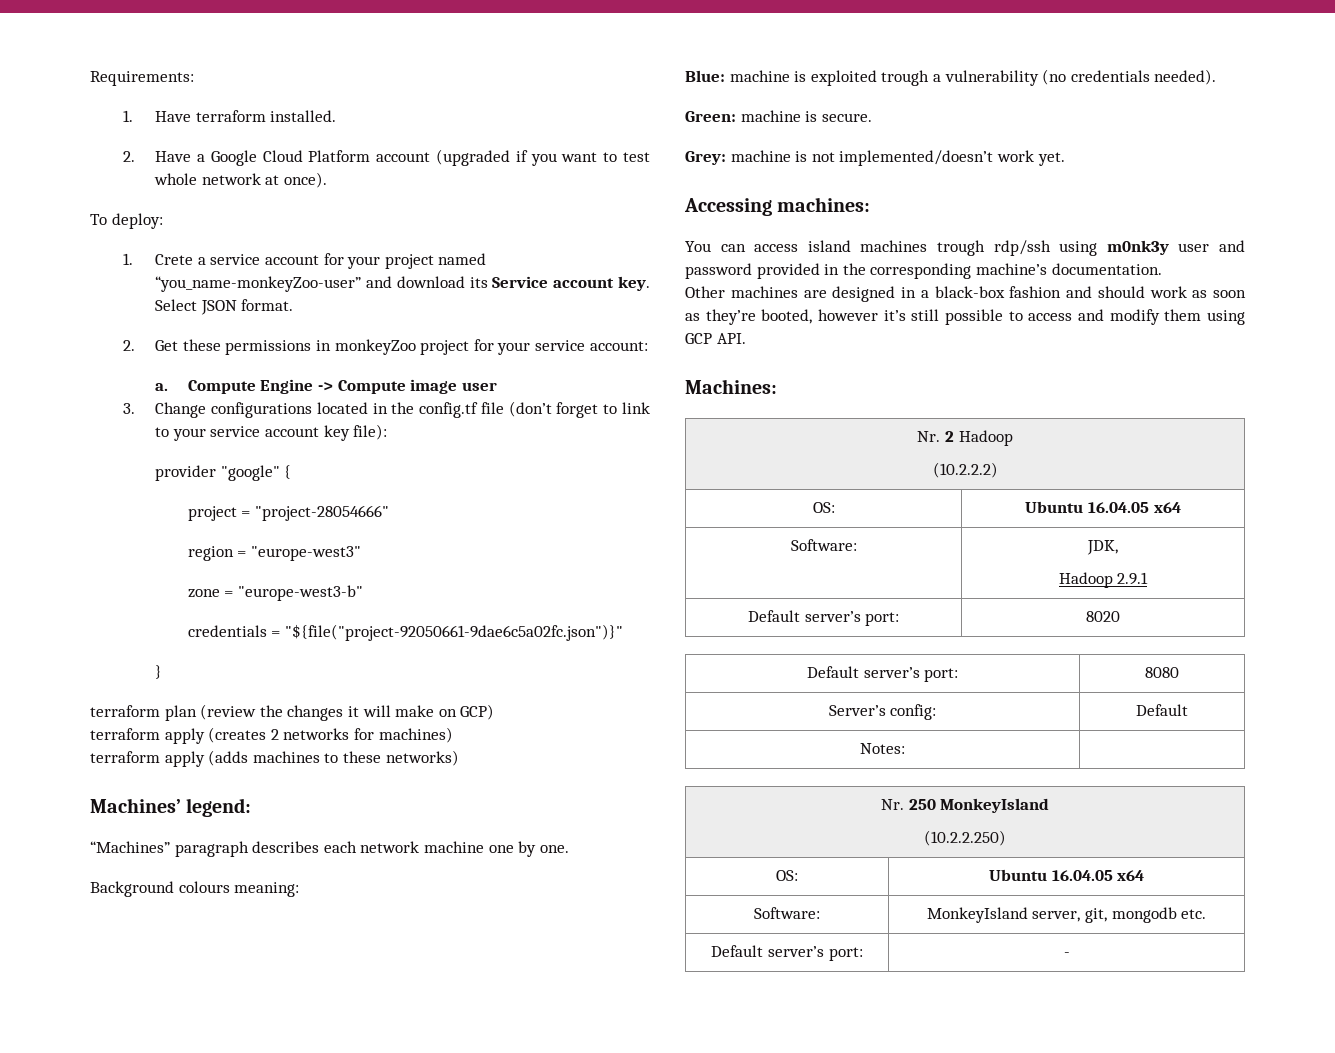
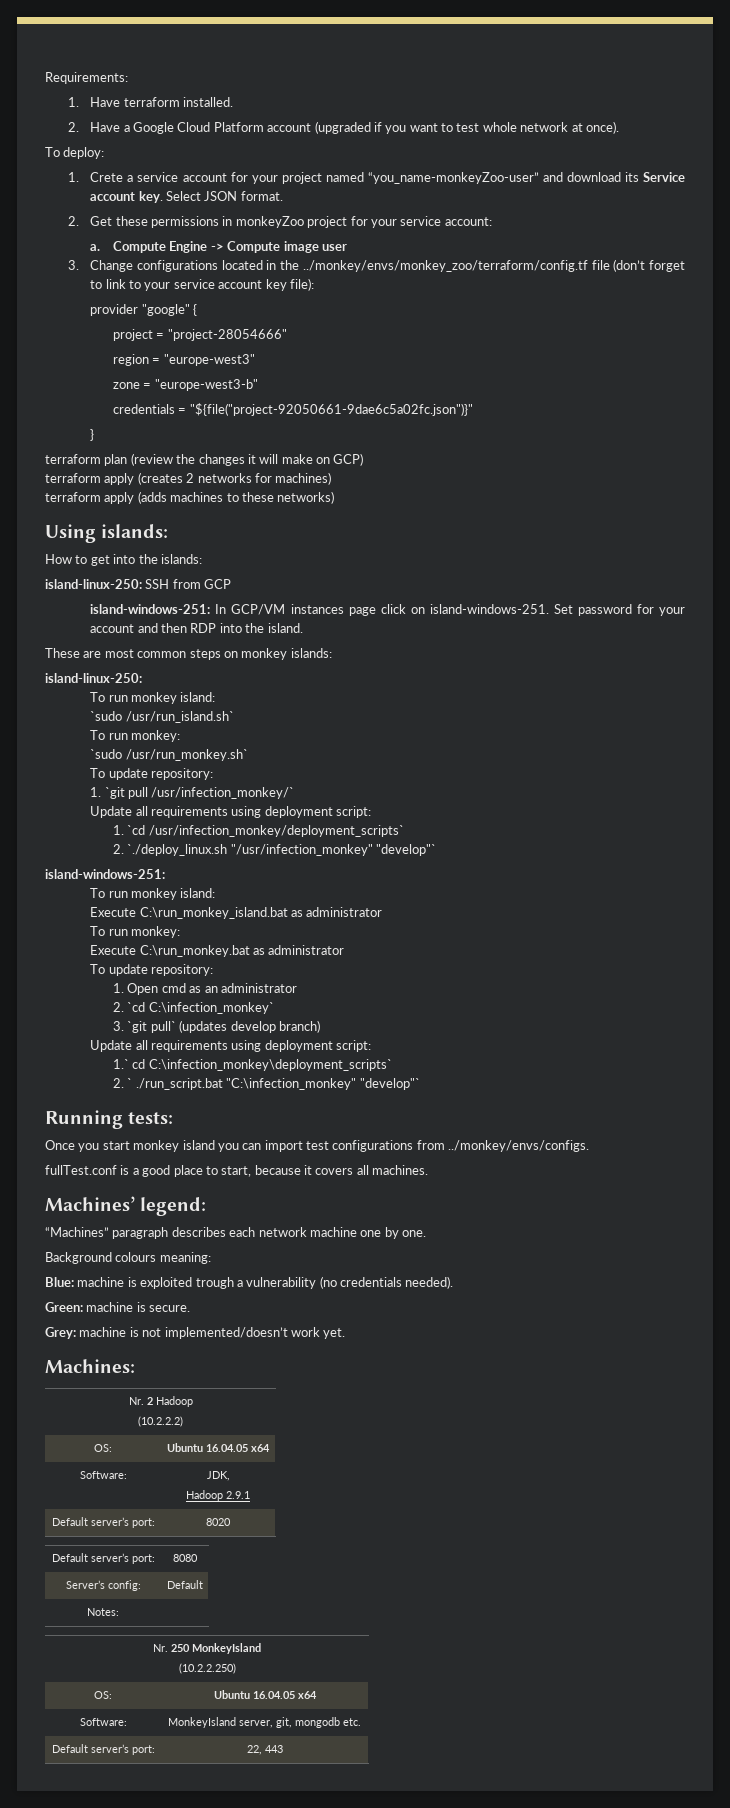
[419,402,479,418] config.tf -> [302,260,588,272] ../monkey/envs/monkey_zoo/terraform/config.tf
(459, 758) none -> [45,524,169,543] [45,554,202,566] [45,579,232,589] [90,604,685,616] [90,623,303,633] [45,648,332,660] [45,673,142,683] [90,692,216,704] [90,711,234,723] [90,730,181,742] [90,749,248,761] [90,768,214,780] [90,787,295,799] [90,806,372,818] [113,825,404,837] [113,844,437,856] [45,869,165,879] [90,888,216,900] [90,907,383,919] [90,926,181,938] [90,945,345,957] [90,964,214,976] [113,983,297,995] [113,1002,274,1014] [113,1020,320,1033] [90,1040,372,1052] [113,1059,392,1071] [113,1078,420,1090] [45,1110,174,1129] [45,1140,590,1152] [45,1165,429,1177] // Using islands: // How to get into the islands: // island-linux-250: SSH from GCP // island-windows-251: In GCP/VM instances page click on island-windows-251. Set password for your account and then RDP into the island. // These are most common steps on monkey islands: // island-linux-250: // To run monkey island: // `sudo /usr/run_island.sh` // To run monkey: // `sudo /usr/run_monkey.sh` // To update repository: // 1. `git pull /usr/infection_monkey/` // Update all requirements using deployment script: // 1. `cd /usr/infection_monkey/deployment_scripts` // 2. `./deploy_linux.sh "/usr/infection_monkey" "develop"` // island-windows-251: // To run monkey island: // Execute C:\run_monkey_island.bat as administrator // To run monkey: // Execute C:\run_monkey.bat as administrator // To update repository: // 1. Open cmd as an administrator // 2. `cd C:\infection_monkey` // 3. `git pull` (updates develop branch) // Update all requirements using deployment script: // 1.` cd C:\infection_monkey\deployment_scripts` // 2. ` ./run_script.bat "C:\infection_monkey" "develop"` // Running tests: // Once you start monkey island you can import test configurations from ../monkey/envs/configs. // fullTest.conf is a good place to start, because it covers all machines.
[684,197,871,216] [685,240,1245,256] [685,263,1162,279] [685,286,1246,302] [685,309,1245,325] [685,333,746,344] // Accessing machines: // You can access island machines trough rdp/ssh using m0nk3y user and password provided in the corresponding machine’s documentation. // Other machines are designed in a black-box fashion and should work as soon as they’re booted, however it’s still possible to access and modify them using GCP API. -> (346, 1333) none
[1063,952,1070,957] - -> [246,1745,283,1755] 22, 443

